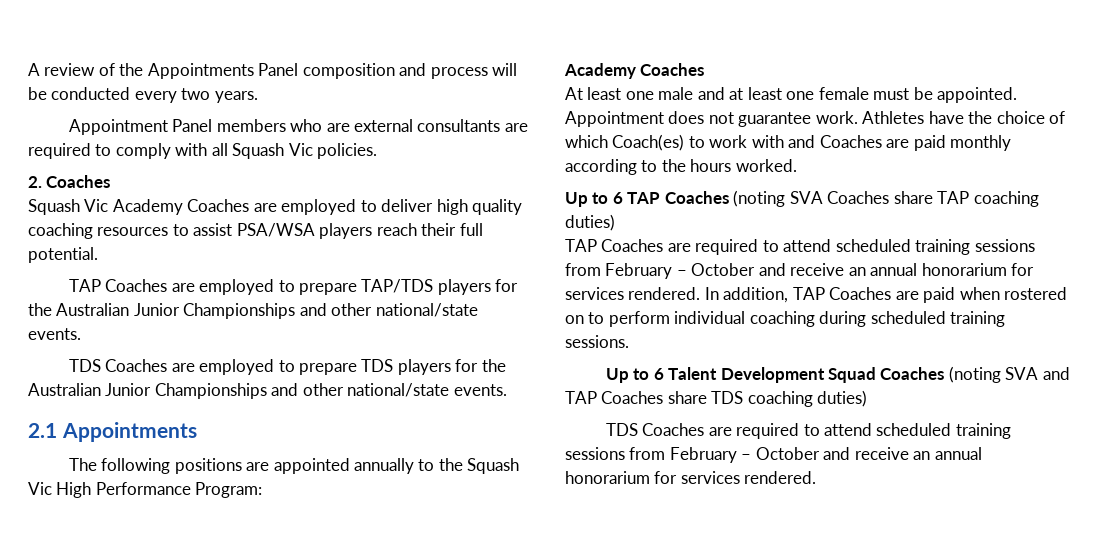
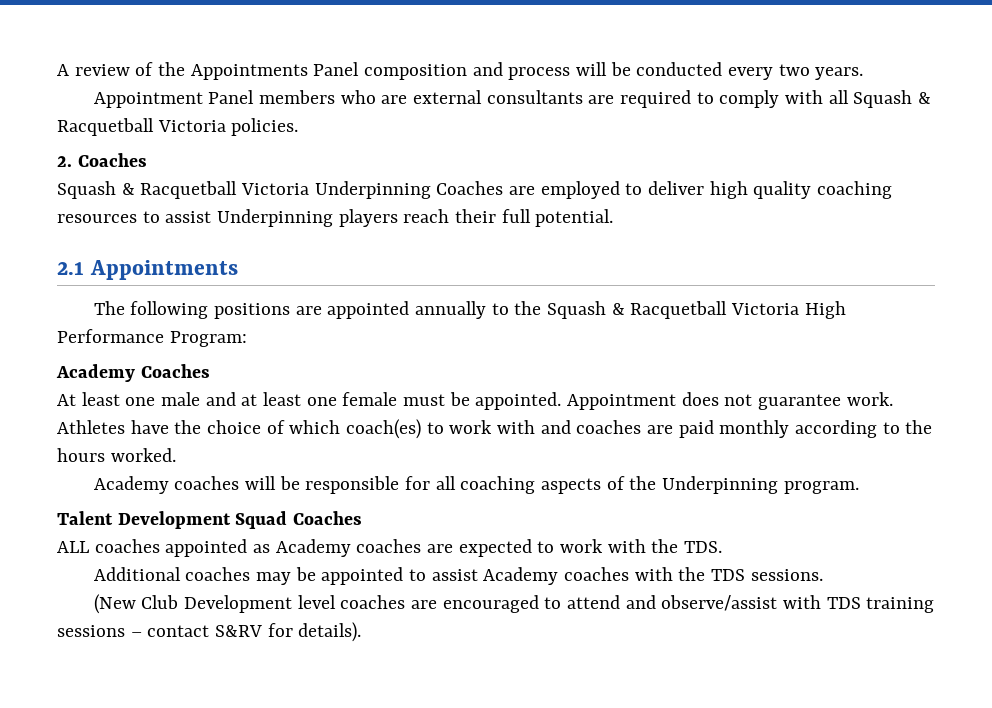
[288,143,313,156] Vic -> [918,92,932,104] [57,118,226,136] & Racquetball Victoria
[84,199,183,215] Vic Academy -> [121,181,431,199] & Racquetball Victoria Underpinning
[236,223,315,237] PSA/WSA -> [217,209,334,227] Underpinning
[68,279,519,295] [28,303,478,319] [28,328,81,340] [68,359,506,375] [28,383,507,399] // TAP Coaches are employed to prepare TAP/TDS players for the Australian Junior Championships and other national/state events. // TDS Coaches are employed to prepare TDS players for the Australian Junior Championships and other national/state events. -> (614, 218) none
[28,482,52,495] Vic -> [611,301,800,319] & Racquetball Victoria
[612,134,685,151] Coach(es) -> [346,419,422,439] coach(es)
[819,135,882,148] Coaches -> [576,420,642,434] coaches
[565,190,1039,207] [565,214,615,231] [565,239,1035,255] [565,263,1035,279] [565,287,1068,303] [565,311,1006,327] [565,335,629,348] [605,366,1070,383] [565,390,868,407] [605,423,1011,439] [565,447,982,463] [565,471,817,484] Up to 6 TAP Coaches (noting SVA Coaches share TAP coaching duties) // TAP Coaches are required to attend scheduled training sessions from February – October and receive an annual honorarium for services rendered. In addition, TAP Coaches are paid when rostered on to perform individual coaching during scheduled training sessions. // Up to 6 Talent Development Squad Coaches (noting SVA and TAP Coaches share TDS coaching duties) // TDS Coaches are required to attend scheduled training sessions from February – October and receive an annual honorarium for services rendered. -> [93,476,859,494] [57,511,363,529] [57,539,723,557] [93,567,823,585] [93,594,935,614] [57,622,362,642] Academy coaches will be responsible for all coaching aspects of the Underpinning program. // Talent Development Squad Coaches // ALL coaches appointed as Academy coaches are expected to work with the TDS. // Additional coaches may be appointed to assist Academy coaches with the TDS sessions. // (New Club Development level coaches are encouraged to attend and observe/assist with TDS training sessions – contact S&RV for details).

